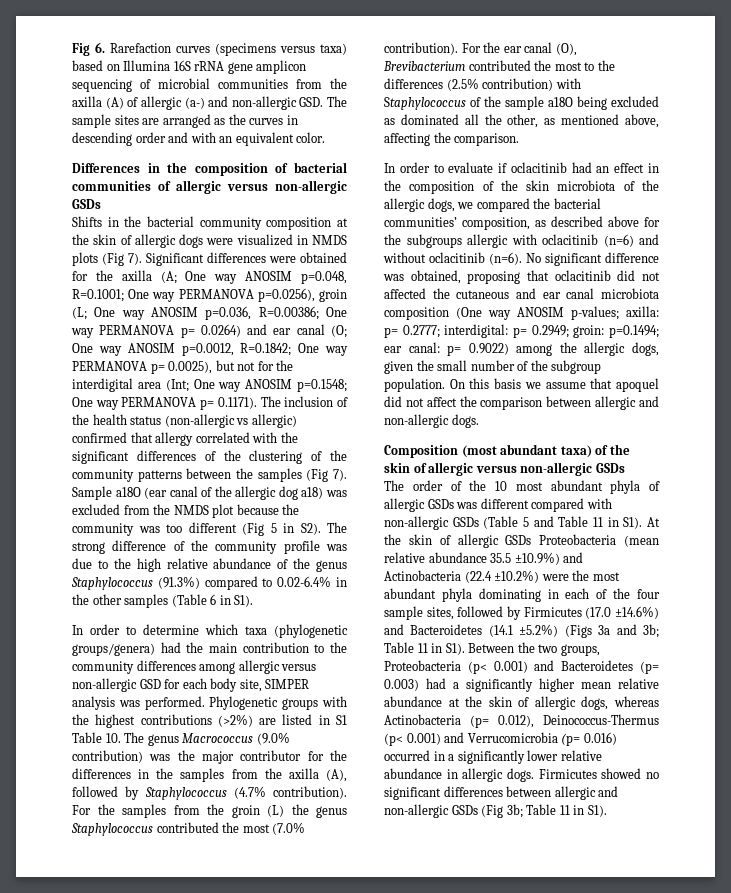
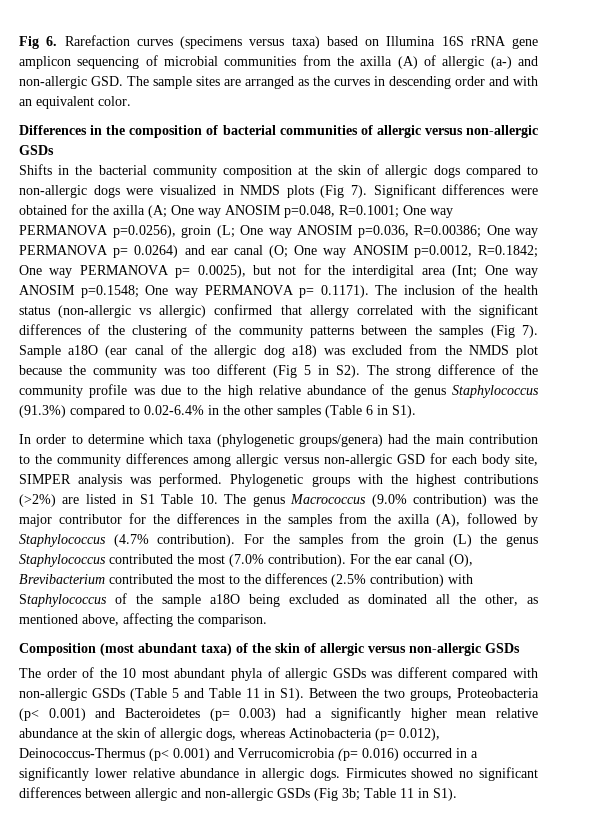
(203, 241) none -> [465,165,538,178] [19,185,120,198] compared to non-allergic dogs
[384,162,659,173] [384,180,659,194] [384,198,601,212] [384,216,660,230] [384,234,659,248] [383,252,659,266] [383,270,660,284] [384,288,659,299] [384,306,659,320] [384,324,659,338] [384,342,659,356] [384,360,602,374] [384,378,659,392] [384,396,659,410] [384,414,479,428] // In order to evaluate if oclacitinib had an effect in the composition of the skin microbiota of the allergic dogs, we compared the bacterial communities’ composition, as described above for the subgroups allergic with oclacitinib (n=6) and without oclacitinib (n=6). No significant difference was obtained, proposing that oclacitinib did not affected the cutaneous and ear canal microbiota composition (One way ANOSIM p-values; axilla: p= 0.2777; interdigital: p= 0.2949; groin: p=0.1494; ear canal: p= 0.9022) among the allergic dogs, given the small number of the subgroup population. On this basis we assume that apoquel did not affect the comparison between allergic and non-allergic dogs. -> (267, 620) none
[647,517,660,527] [384,534,659,548] [384,552,584,565] [384,570,620,583] [384,588,660,602] [384,606,659,620] [384,624,659,638] [384,642,465,655] At the skin of allergic GSDs Proteobacteria (mean relative abundance 35.5 ±10.9%) and Actinobacteria (22.4 ±10.2%) were the most abundant phyla dominating in each of the four sample sites, followed by Firmicutes (17.0 ±14.6%) and Bacteroidetes (14.1 ±5.2%) (Figs 3a and 3b; Table 11 in S1). -> (305, 694) none

